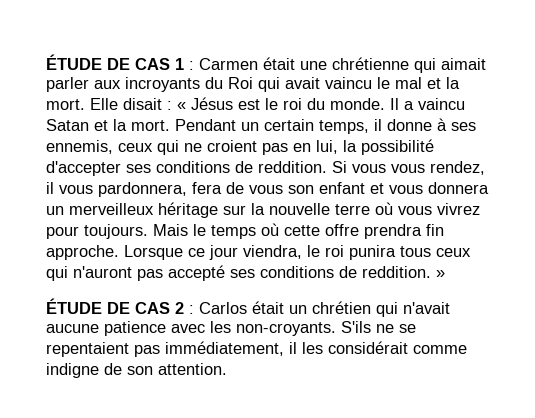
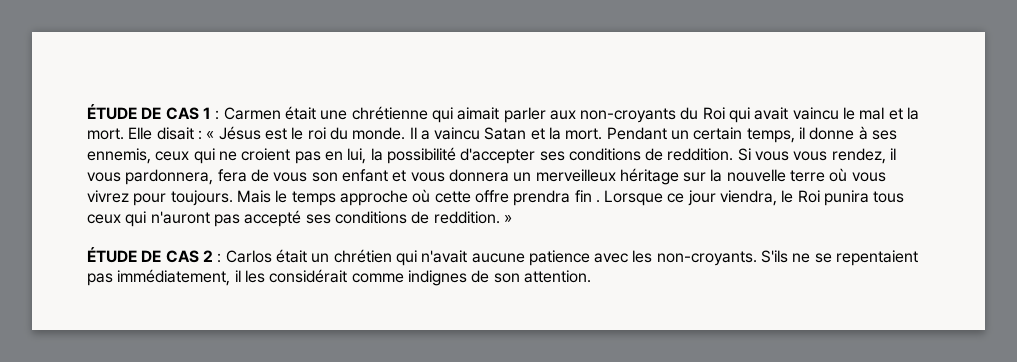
[125,77,200,92] incroyants -> [580,108,677,123] non-croyants
(256, 232) none -> [339,190,408,206] approche
[46,245,119,260] approche. -> [595,200,600,203] .
[325,245,344,257] roi -> [797,190,820,203] Roi
[46,363,99,378] indigne -> [407,270,467,286] indignes

